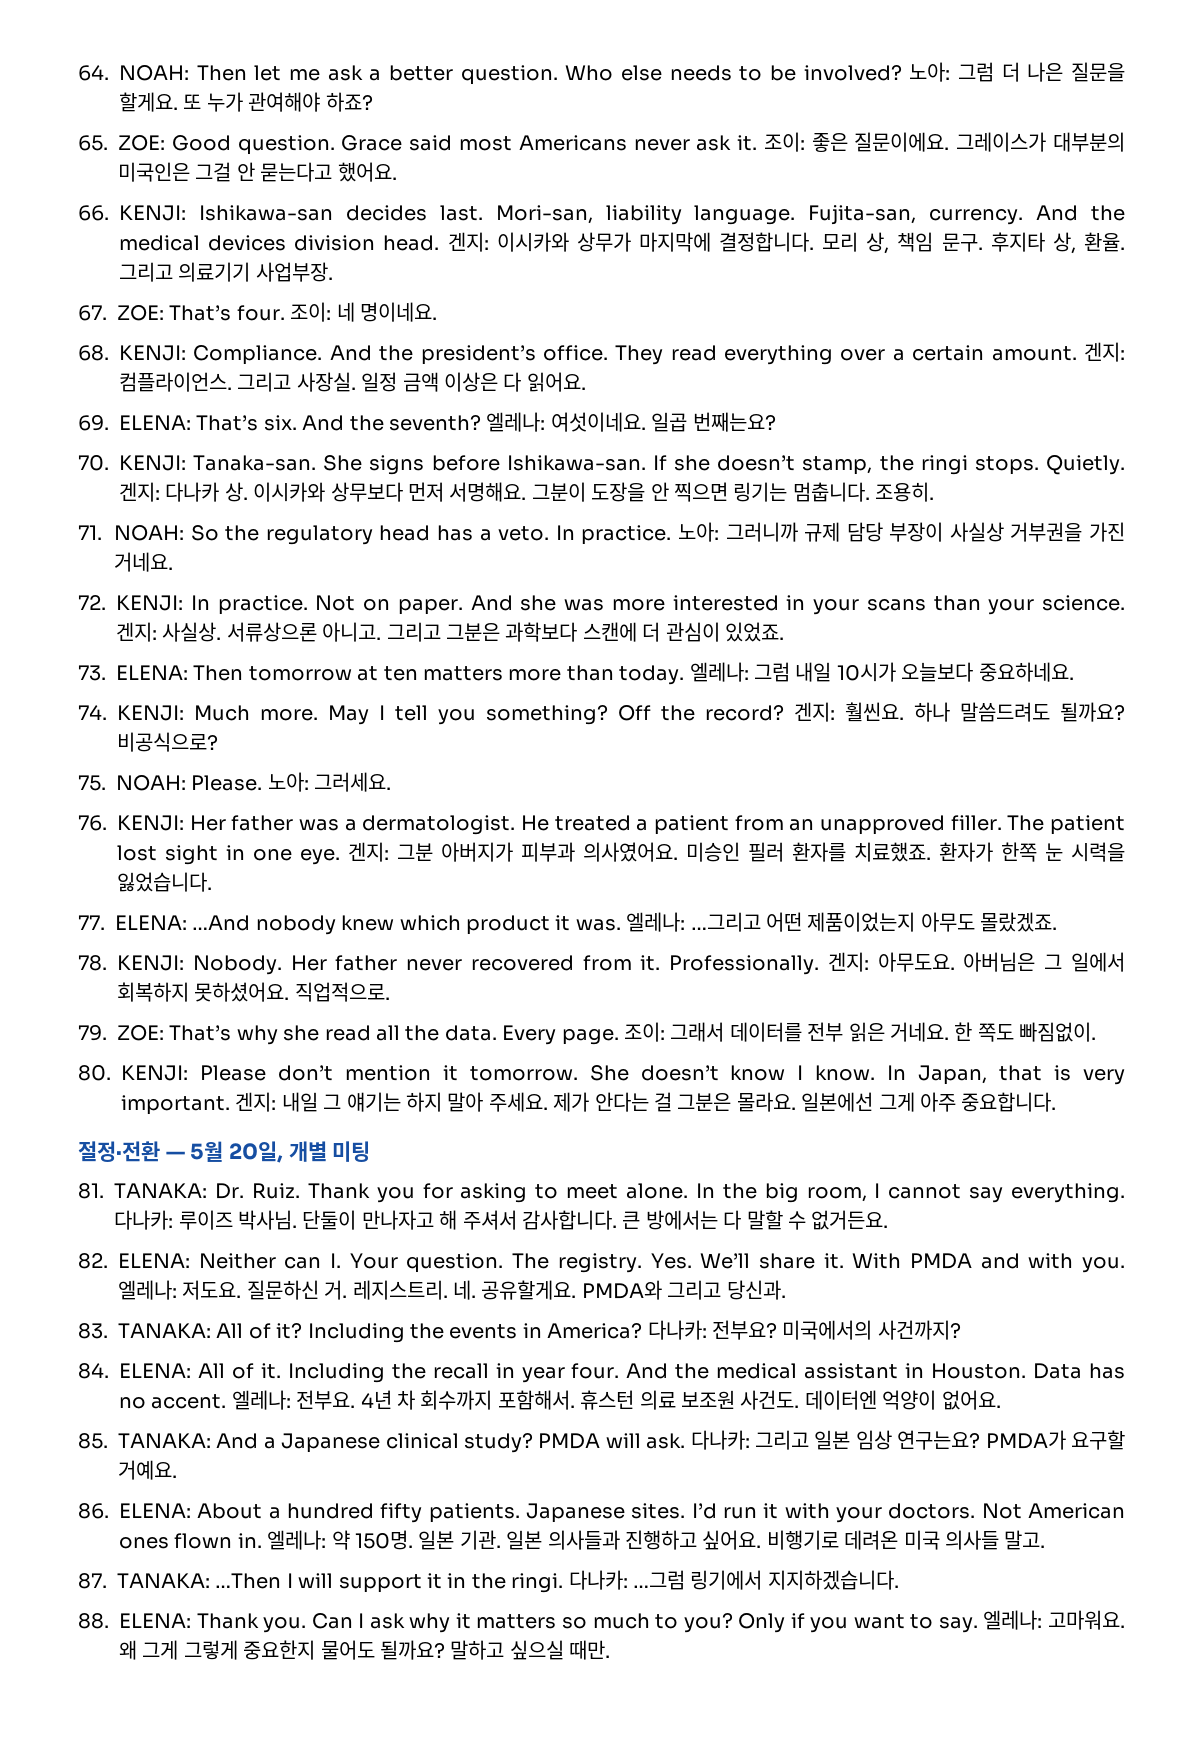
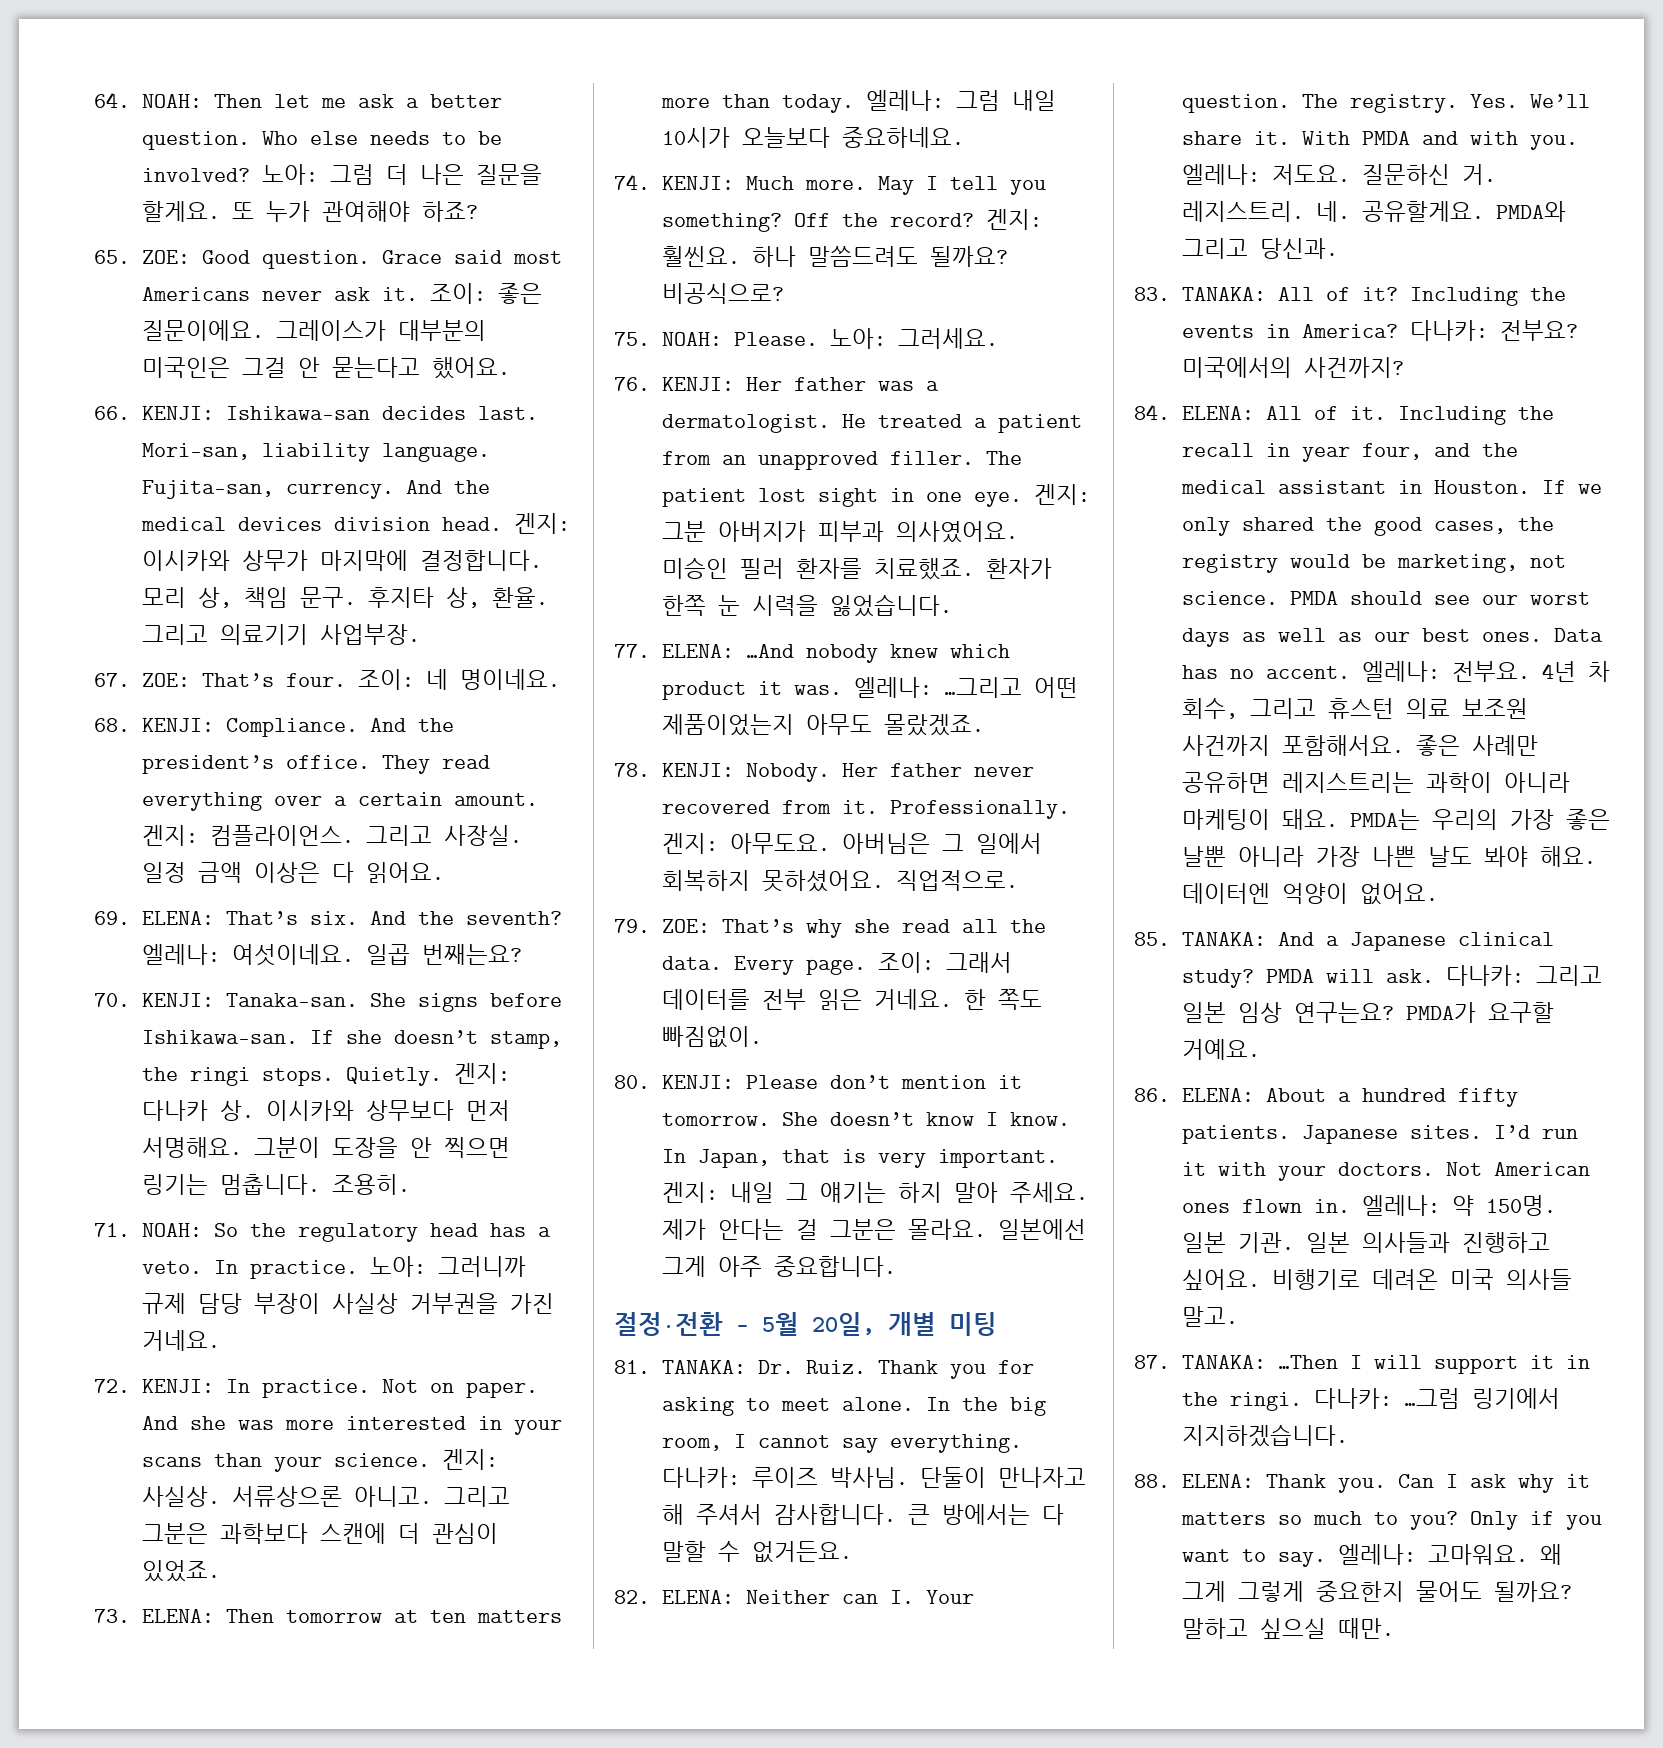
[571,1363,669,1379] four. And -> [1361,443,1470,460] four, and
(1027, 1371) none -> [1541,480,1602,494] [1181,517,1554,536] [1181,554,1566,573] [1181,591,1590,605] [1181,628,1542,647] If we only shared the good cases, the registry would be marketing, not science. PMDA should see our worst days as well as our best ones.
[420,1390,575,1410] 회수까지 포함해서. -> [1181,698,1316,719] 회수, 그리고
[740,1390,800,1410] 사건도. -> [1181,735,1538,756] [1181,772,1570,793] [1181,809,1610,830] [1181,846,1596,867] 사건까지 포함해서요. 좋은 사례만 공유하면 레지스트리는 과학이 아니라 마케팅이 돼요. PMDA는 우리의 가장 좋은 날뿐 아니라 가장 나쁜 날도 봐야 해요.

